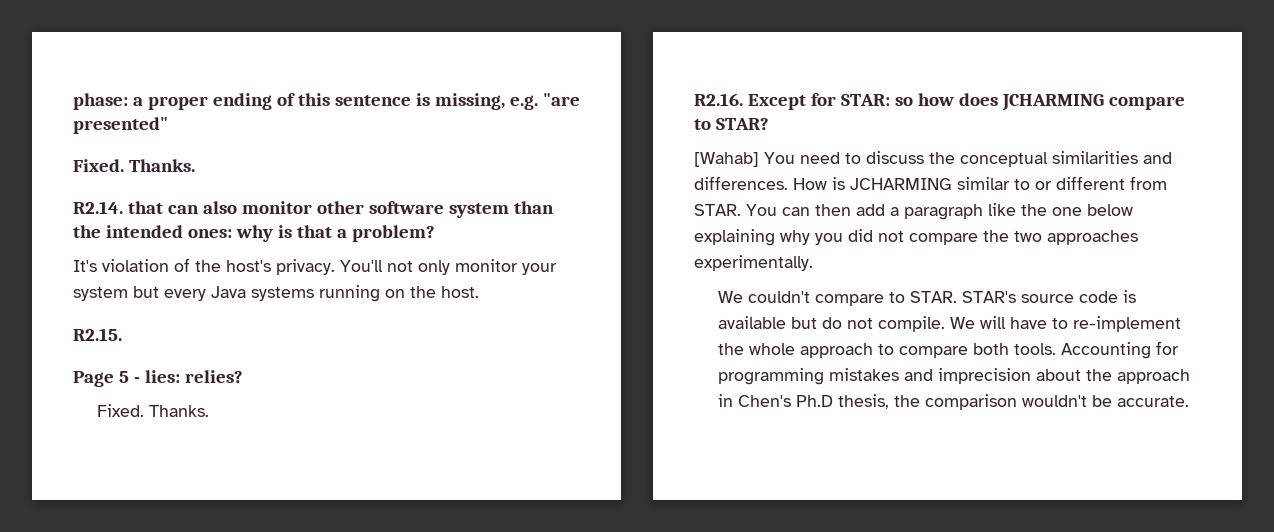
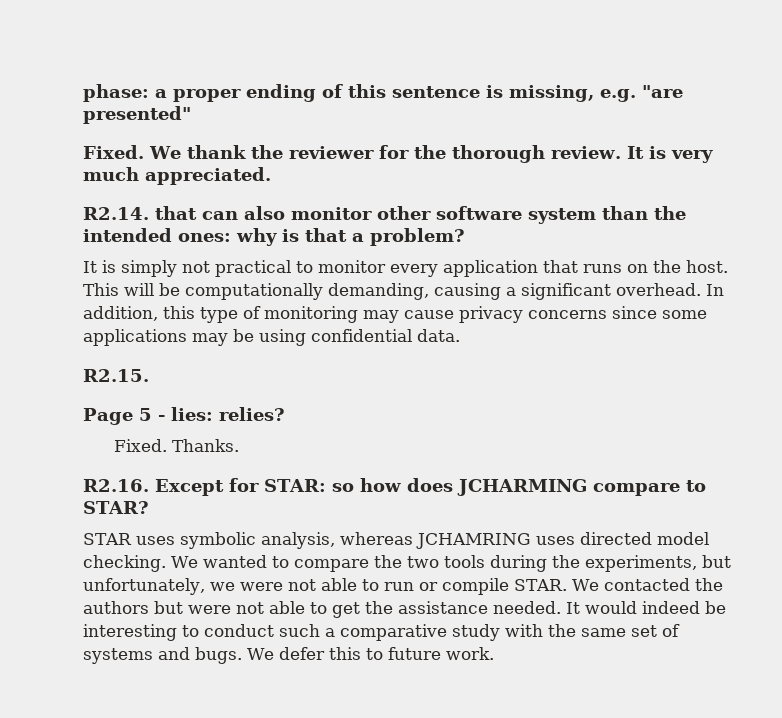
[128,159,195,172] Thanks. -> [149,145,713,163] [83,167,271,185] We thank the reviewer for the thorough review. It is very much appreciated.
[73,258,557,275] [73,285,479,302] It's violation of the host's privacy. You'll not only monitor your system but every Java systems running on the host. -> [83,260,728,277] [83,283,724,300] [83,306,707,323] [83,329,460,346] It is simply not practical to monitor every application that runs on the host. This will be computationally demanding, causing a significant overhead. In addition, this type of monitoring may cause privacy concerns since some applications may be using confidential data.
[694,151,1172,167] [694,176,1167,190] [694,203,1133,220] [694,229,1138,246] [694,255,813,271] [717,290,1136,306] [717,316,1181,332] [717,341,1179,359] [717,368,1190,385] [717,394,1189,410] [Wahab] You need to discuss the conceptual similarities and differences. How is JCHARMING similar to or different from STAR. You can then add a paragraph like the one below explaining why you did not compare the two approaches experimentally. // We couldn't compare to STAR. STAR's source code is available but do not compile. We will have to re-implement the whole approach to compare both tools. Accounting for programming mistakes and imprecision about the approach in Chen's Ph.D thesis, the comparison wouldn't be accurate. -> [83,532,709,549] [83,555,731,572] [83,578,723,595] [83,601,726,618] [83,624,680,641] [83,647,494,664] STAR uses symbolic analysis, whereas JCHAMRING uses directed model checking. We wanted to compare the two tools during the experiments, but unfortunately, we were not able to run or compile STAR. We contacted the authors but were not able to get the assistance needed. It would indeed be interesting to conduct such a comparative study with the same set of systems and bugs. We defer this to future work.

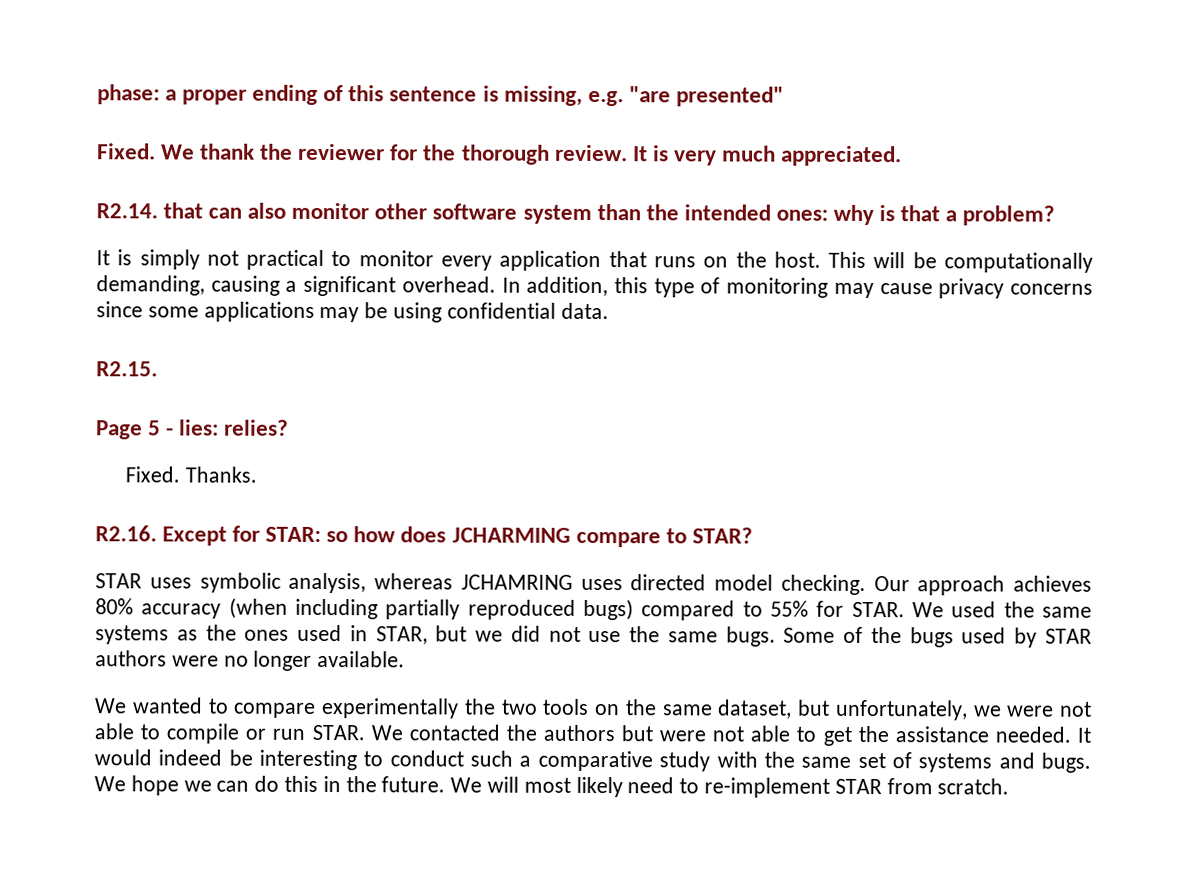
(166, 563) none -> [873,575,1092,596] [95,597,1093,621] [95,624,1093,648] [95,650,406,671] Our approach achieves 80% accuracy (when including partially reproduced bugs) compared to 55% for STAR. We used the same systems as the ones used in STAR, but we did not use the same bugs. Some of the bugs used by STAR authors were no longer available. //
(369, 565) none -> [321,698,459,719] experimentally
[489,555,697,572] during the experiments, -> [594,699,793,719] on the same dataset,
[383,578,509,595] run or compile -> [166,723,306,744] compile or run
[278,647,494,660] defer this to future work. -> [130,775,1010,798] hope we can do this in the future. We will most likely need to re-implement STAR from scratch.

